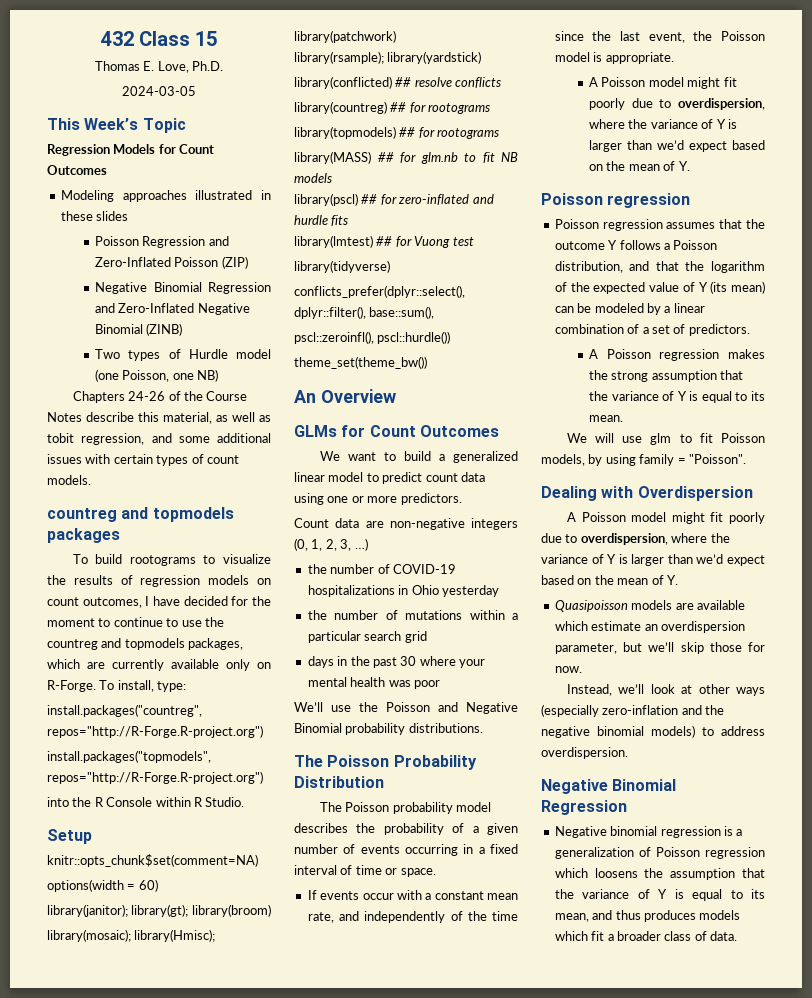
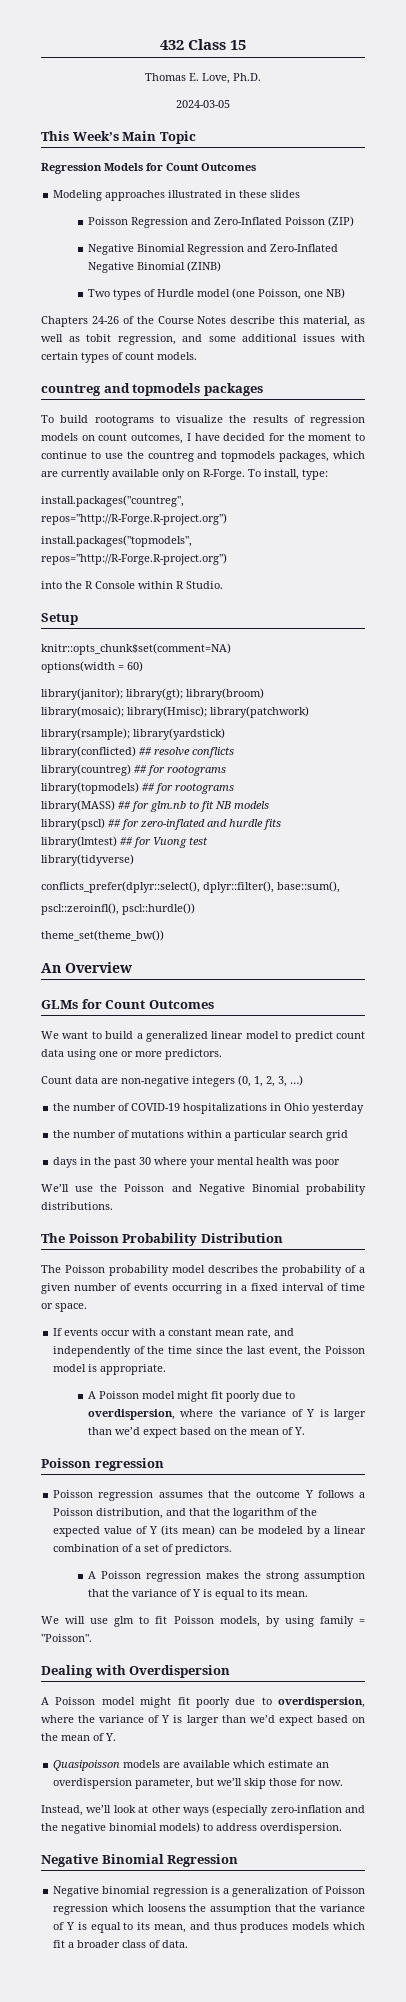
(139, 124) none -> [122,131,157,141] Main

